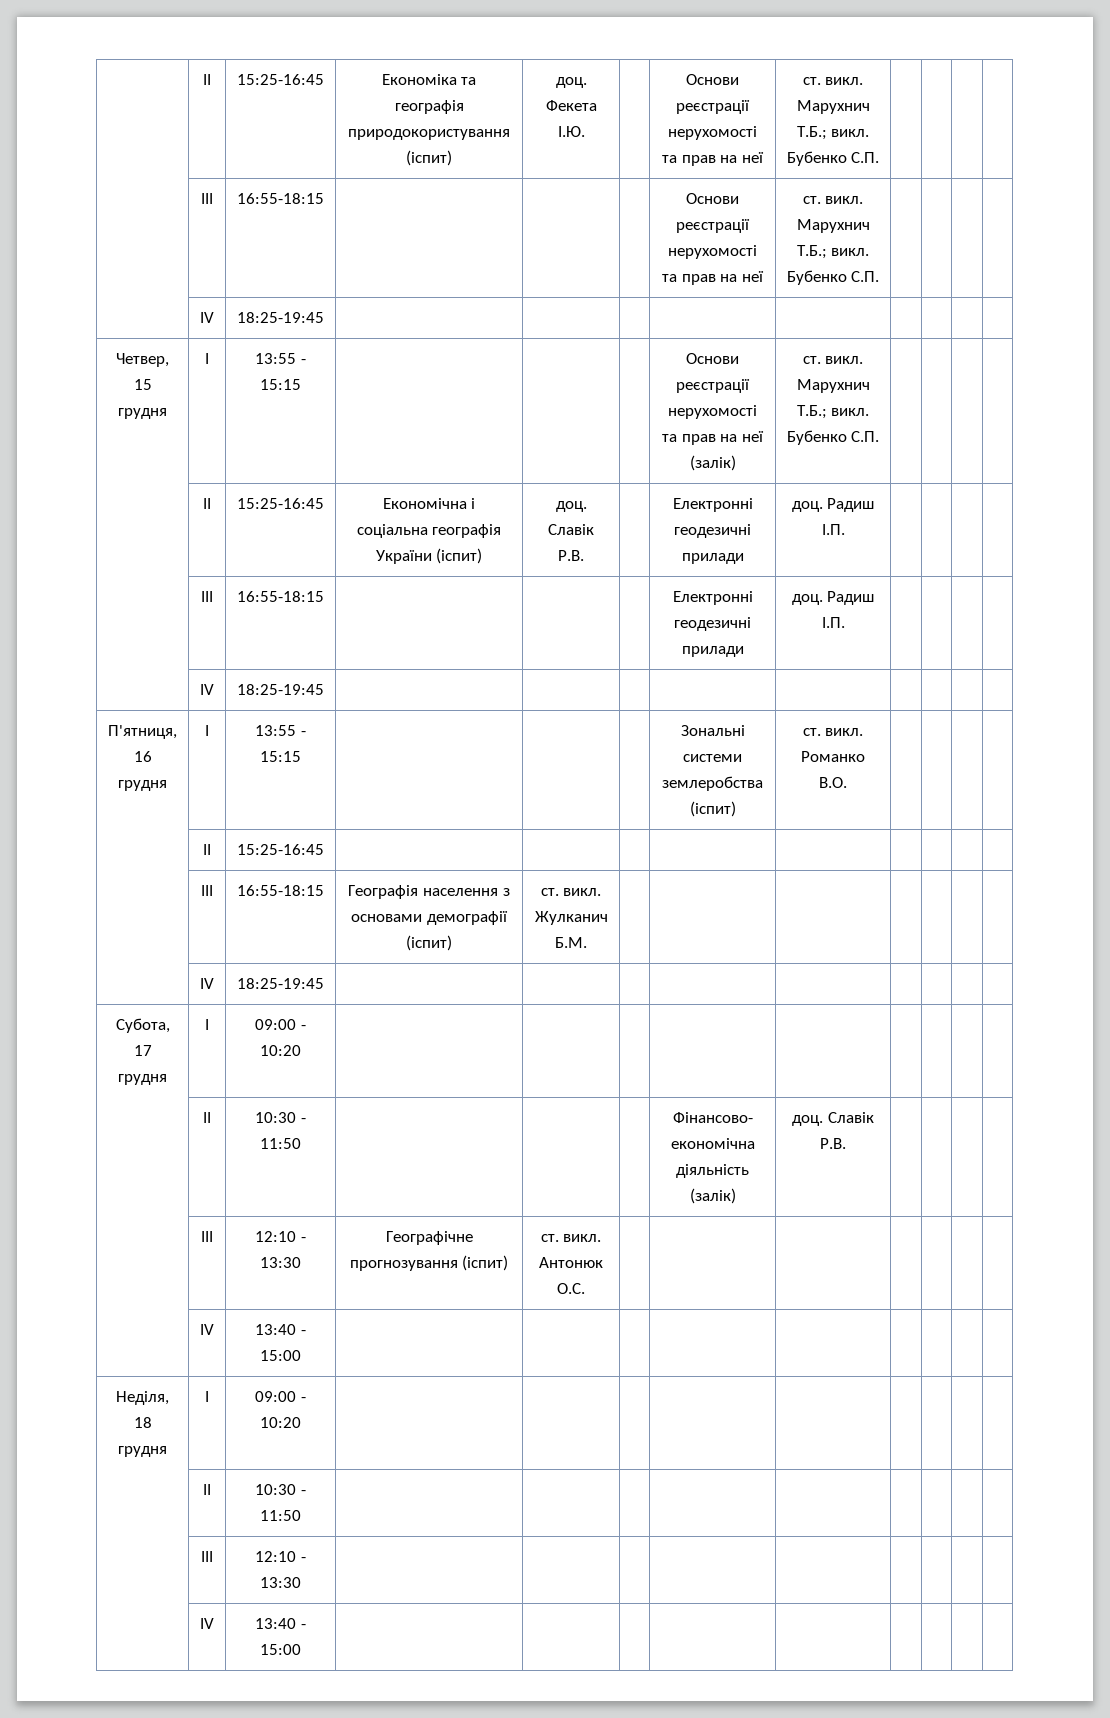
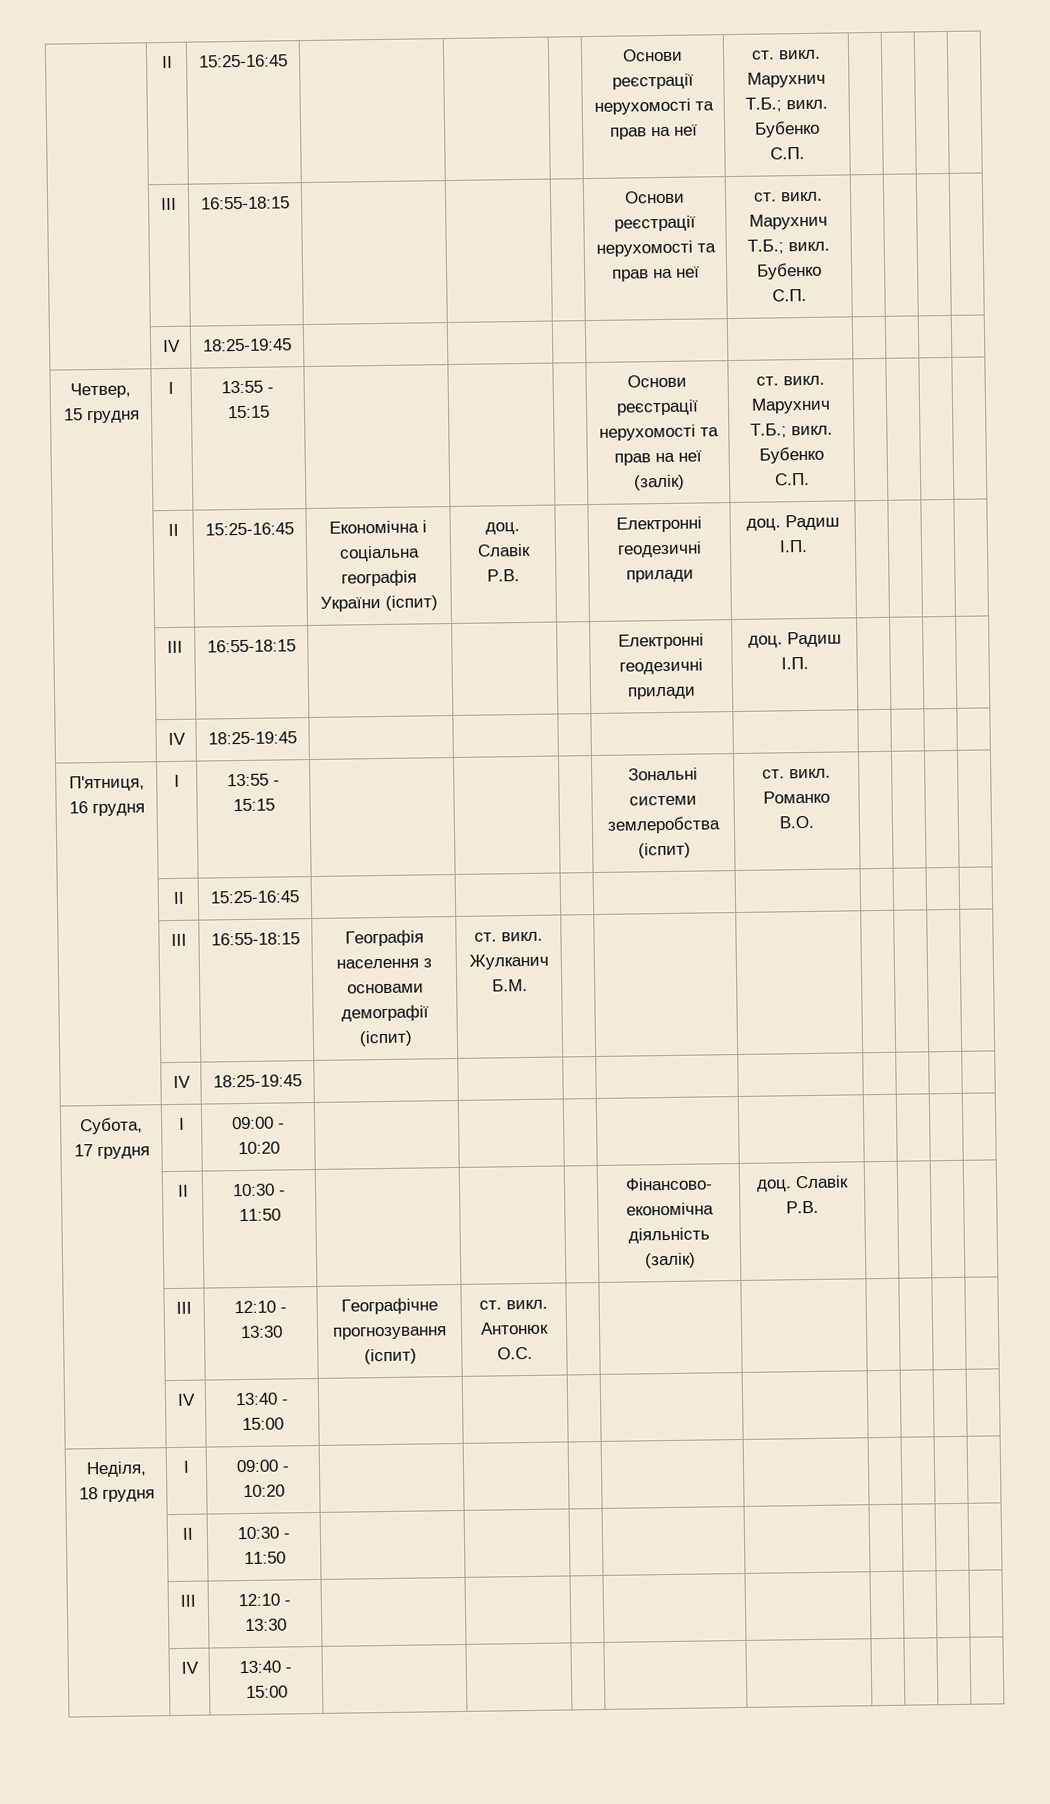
[203,74,211,85] [237,74,324,85] [381,74,477,85] [394,100,464,114] [348,129,510,140] [406,150,452,166] [555,77,587,88] [545,100,597,111] [557,126,585,137] | ІІ | 15:25-16:45 | Економіка та географія природокористування (іспит) | доц. Фекета І.Ю. -> [161,55,173,69] [199,54,288,68] | ІІ | 15:25-16:45 | |

